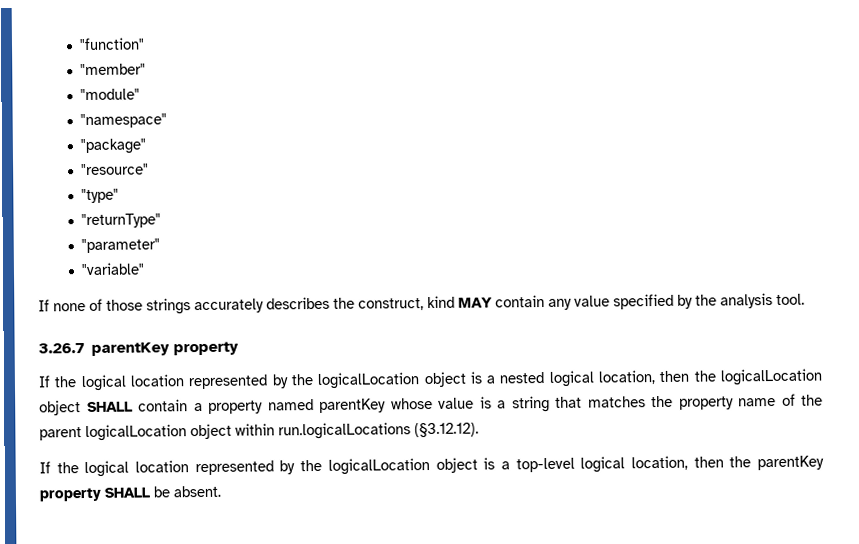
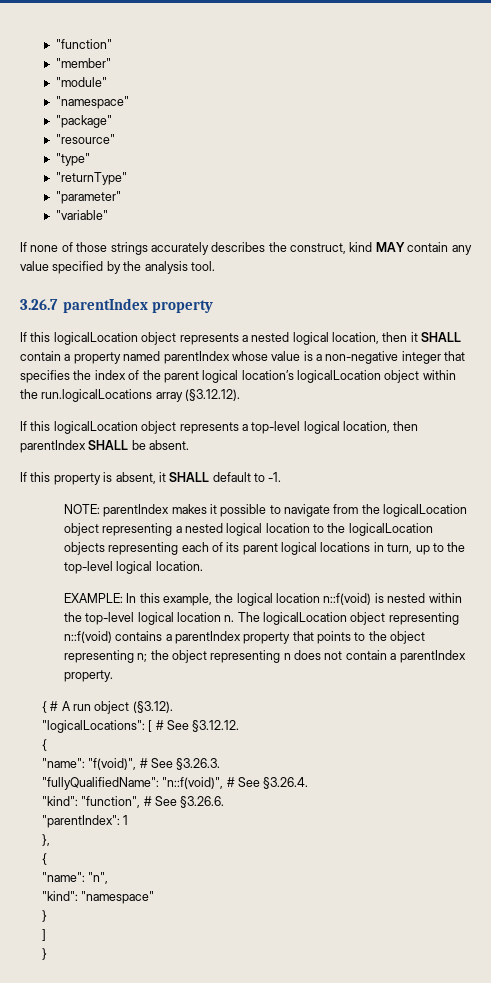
[91,342,171,356] parentKey -> [63,298,149,313] parentIndex
[54,371,482,392] the logical location represented by the logicalLocation object is -> [30,332,239,345] this logicalLocation object represents
[693,368,822,386] [39,400,81,416] the logicalLocation object -> [410,332,418,342] it
[319,398,386,413] parentKey -> [163,351,230,364] parentIndex
[511,395,776,413] string that matches the property name -> [325,351,466,364] [20,370,126,383] non-negative integer that specifies the index
(82, 434) none -> [202,370,294,383] logical location’s
[278,422,411,440] run.logicalLocations -> [20,389,183,402] the run.logicalLocations array
[56,457,496,478] the logical location represented by the logicalLocation object is -> [30,421,239,434] this logicalLocation object represents
[729,455,824,471] [39,487,101,502] the parentKey property -> [20,440,86,453] parentIndex
(221, 491) none -> [20,472,282,485] [63,504,468,517] [63,523,433,536] [63,542,466,555] [63,561,203,574] [63,593,462,606] [63,612,459,625] [63,631,426,644] [63,650,466,663] [63,670,113,682] [41,701,173,714] [41,720,240,733] [41,739,47,751] [41,758,221,770] [41,777,309,790] [41,796,225,808] [41,815,129,828] [41,834,50,846] [41,853,47,865] [41,872,109,884] [41,891,155,904] [41,910,47,922] [41,929,46,941] [41,948,47,960] // If this property is absent, it SHALL default to -1. // NOTE: parentIndex makes it possible to navigate from the logicalLocation object representing a nested logical location to the logicalLocation objects representing each of its parent logical locations in turn, up to the top-level logical location. // EXAMPLE: In this example, the logical location n::f(void) is nested within the top-level logical location n. The logicalLocation object representing n::f(void) contains a parentIndex property that points to the object representing n; the object representing n does not contain a parentIndex property. // { # A run object (§3.12). // "logicalLocations": [ # See §3.12.12. // { // "name": "f(void)", # See §3.26.3. // "fullyQualifiedName": "n::f(void)", # See §3.26.4. // "kind": "function", # See §3.26.6. // "parentIndex": 1 // }, // { // "name": "n", // "kind": "namespace" // } // ] // }

